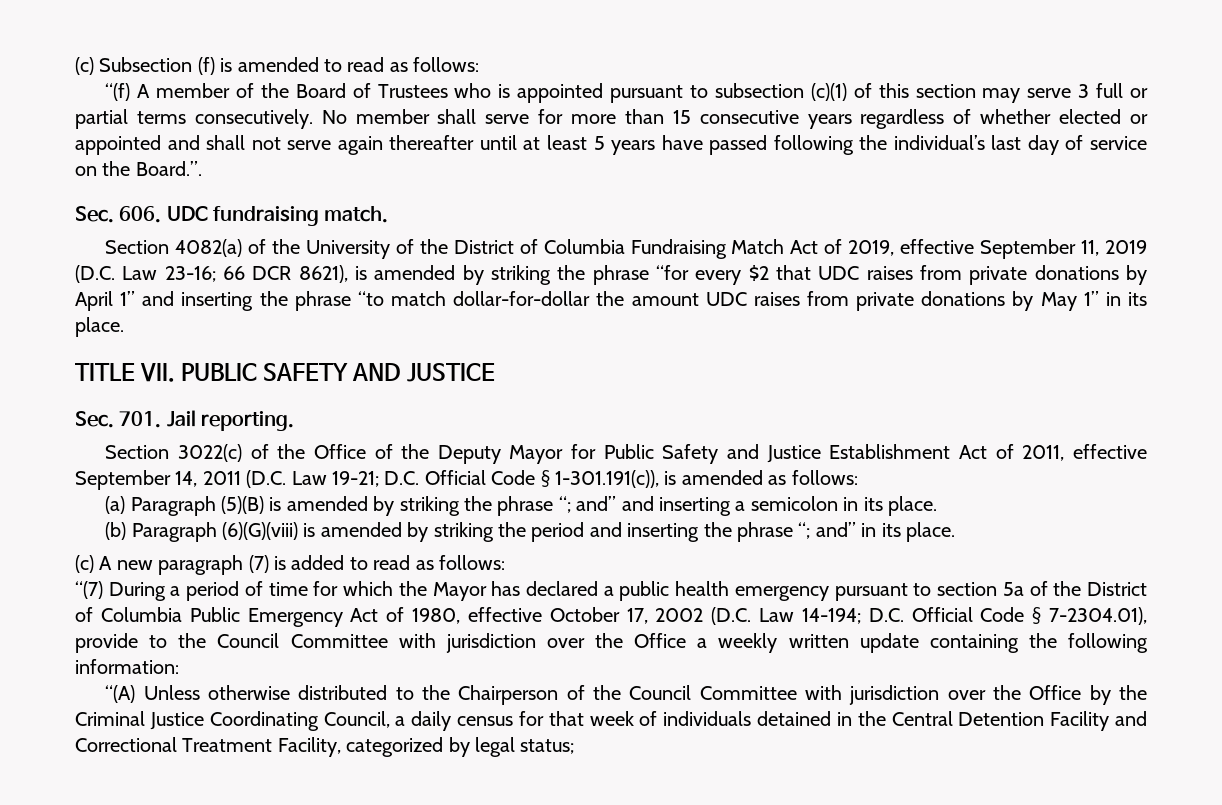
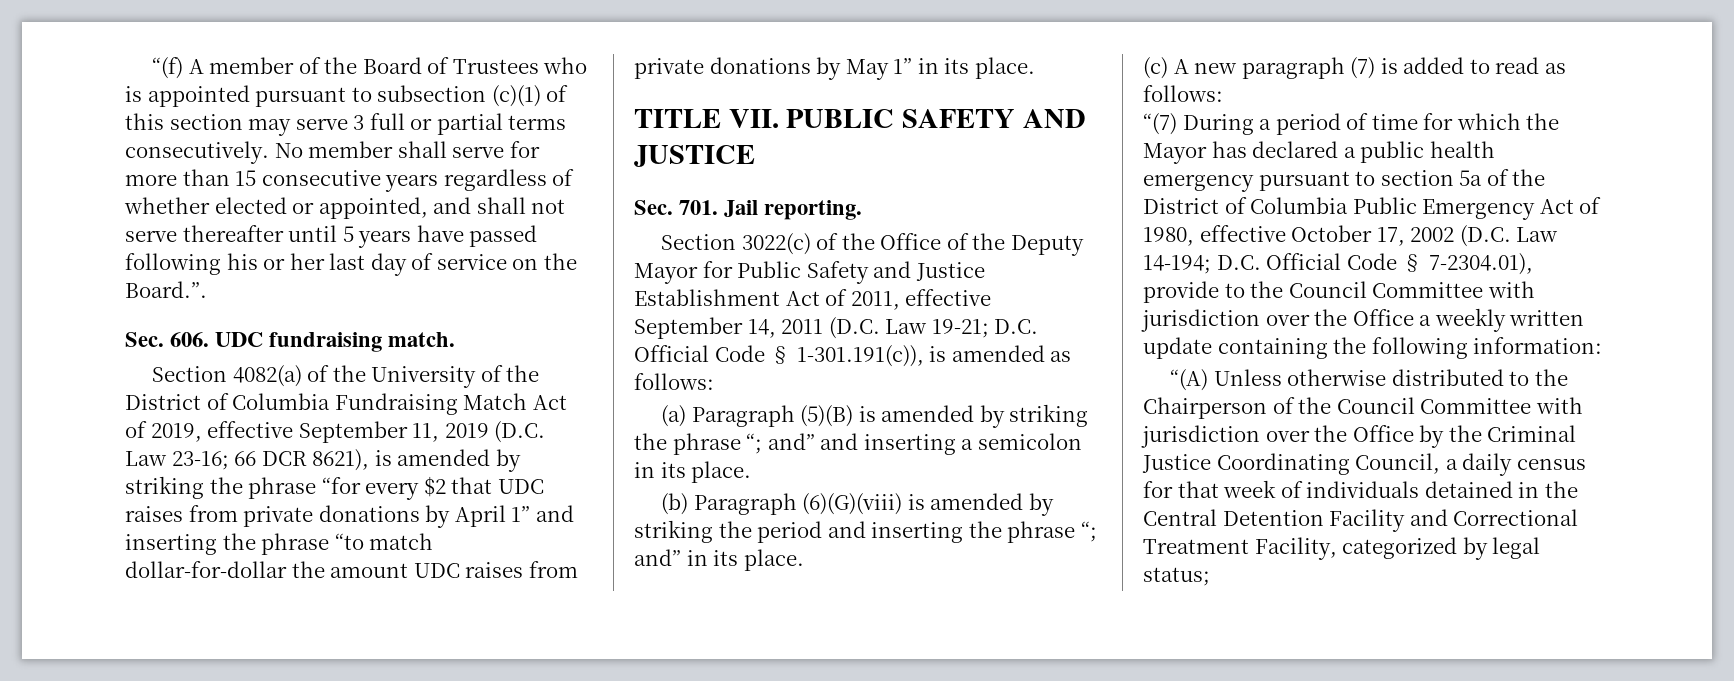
[75,57,480,75] (c) Subsection (f) is amended to read as follows: // -> (152, 68) none
[75,135,161,155] appointed -> [318,197,428,219] appointed,
[337,136,383,155] again -> (177, 236) none
[523,135,587,150] at least -> (338, 233) none
[859,135,985,150] the individual’s -> [226,253,325,270] his or her

